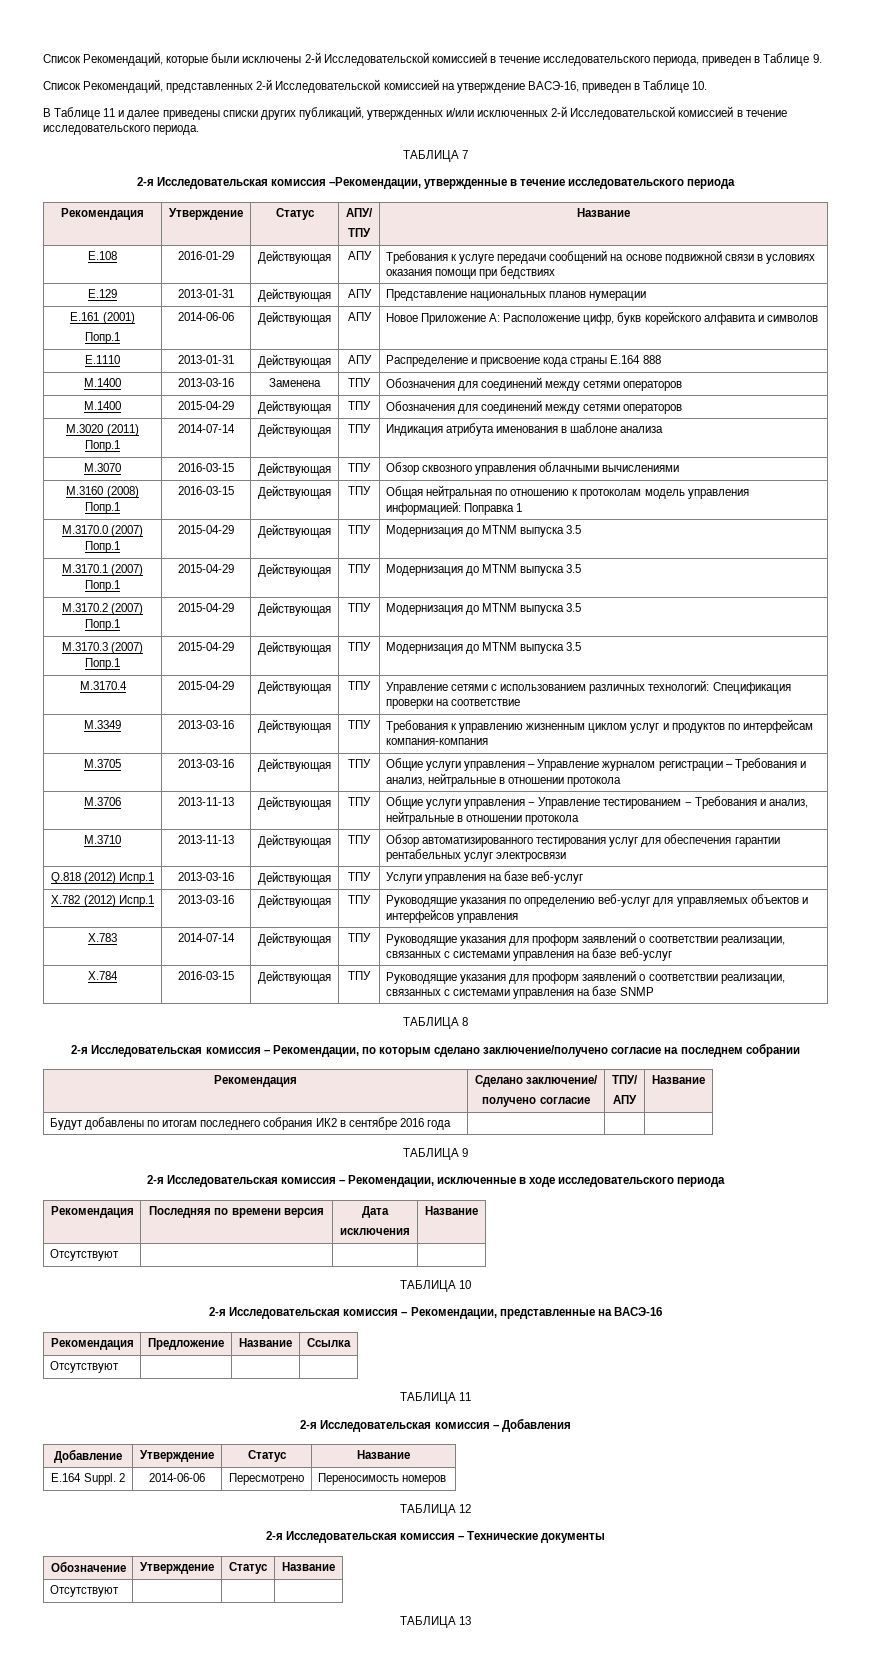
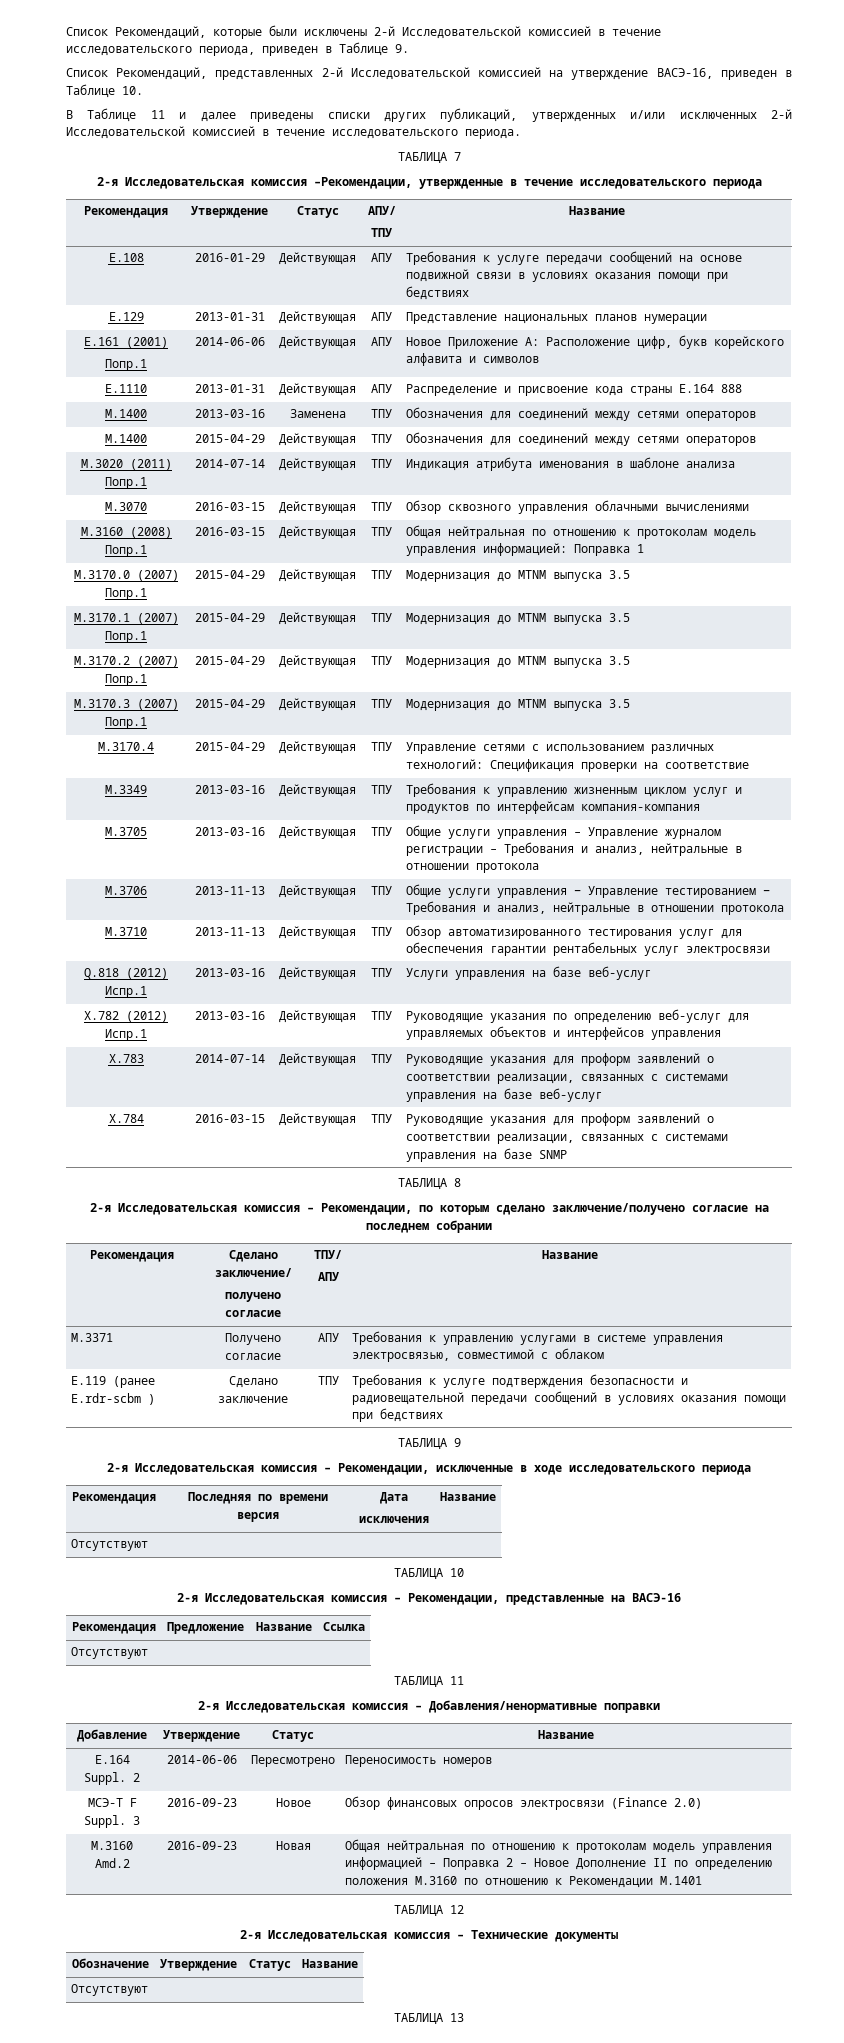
[49,1117,451,1130] Будут добавлены по итогам последнего собрания ИК2 в сентябре 2016 года | | | -> [71,1333,114,1342] [225,1333,281,1345] [225,1353,281,1360] [317,1333,339,1342] [352,1331,724,1345] [352,1348,605,1362] [71,1376,156,1388] [71,1393,156,1405] [228,1376,278,1388] [218,1396,288,1403] [317,1376,339,1385] [352,1374,689,1388] [352,1391,787,1405] [352,1408,444,1422] M.3371 | Получено согласие | АПУ | Требования к управлению услугами в системе управления электросвязью, совместимой с облаком // E.119 (ранее E.rdr-scbm ) | Сделано заключение | ТПУ | Требования к услуге подтверждения безопасности и радиовещательной передачи сообщений в условиях оказания помощи при бедствиях
[501,1418,571,1432] Добавления -> [429,1700,660,1713] Добавления/ненормативные поправки
(447, 1480) none -> [87,1798,137,1807] [84,1815,140,1828] [166,1798,237,1807] [275,1798,311,1807] [345,1796,703,1810] [91,1841,133,1850] [94,1858,130,1868] [166,1841,237,1850] [275,1841,311,1850] [345,1839,773,1853] [345,1857,773,1870] [345,1876,703,1888] // МСЭ-T F Suppl. 3 | 2016-09-23 | Новое | Обзор финансовых опросов электросвязи (Finance 2.0) // M.3160 Amd.2 | 2016-09-23 | Новая | Общая нейтральная по отношению к протоколам модель управления информацией – Поправка 2 – Новое Дополнение II по определению положения M.3160 по отношению к Рекомендации M.1401

